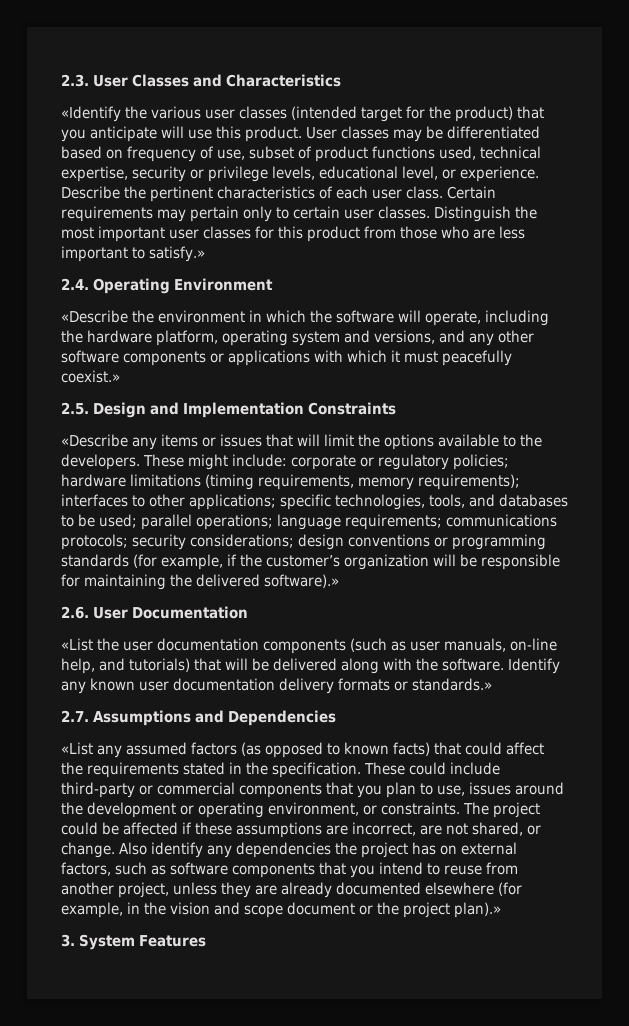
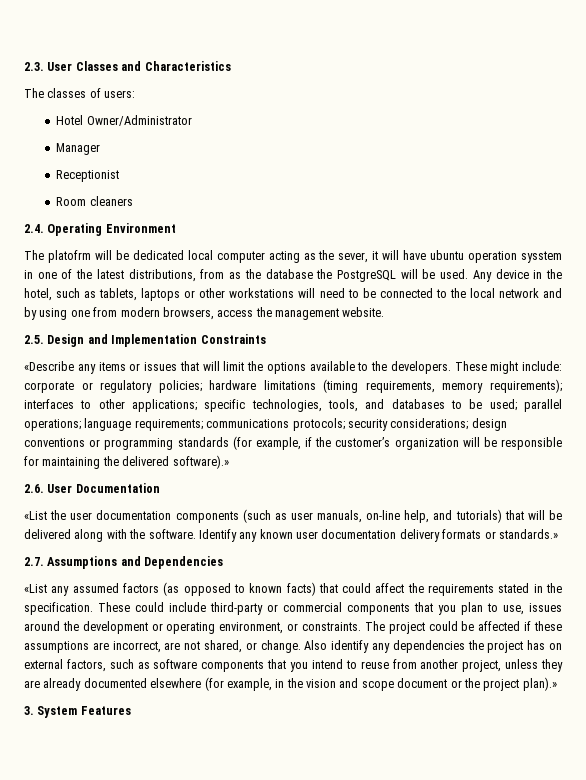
[61,106,544,122] [61,126,540,142] [61,146,541,162] [61,166,539,182] [61,186,496,202] [61,206,537,222] [61,226,525,242] [61,246,205,262] [61,278,273,294] [61,310,549,326] [61,330,534,346] [61,350,512,366] [61,370,120,383] «Identify the various user classes (intended target for the product) that you anticipate will use this product. User classes may be differentiated based on frequency of use, subset of product functions used, technical expertise, security or privilege levels, educational level, or experience. Describe the pertinent characteristics of each user class. Certain requirements may pertain only to certain user classes. Distinguish the most important user classes for this product from those who are less important to satisfy.» // 2.4. Operating Environment // «Describe the environment in which the software will operate, including the hardware platform, operating system and versions, and any other software components or applications with which it must peacefully coexist.» -> [24,88,136,98] [56,115,192,126] [56,143,101,155] [56,170,120,182] [56,196,133,206] [24,223,176,236] [24,250,562,263] [24,269,562,282] [24,288,562,301] [24,307,385,320] The classes of users: // Hotel Owner/Administrator // Manager // Receptionist // Room cleaners // 2.4. Operating Environment // The platofrm will be dedicated local computer acting as the sever, it will have ubuntu operation sysstem in one of the latest distributions, from as the database the PostgreSQL will be used. Any device in the hotel, such as tablets, laptops or other workstations will need to be connected to the local network and by using one from modern browsers, access the management website.

